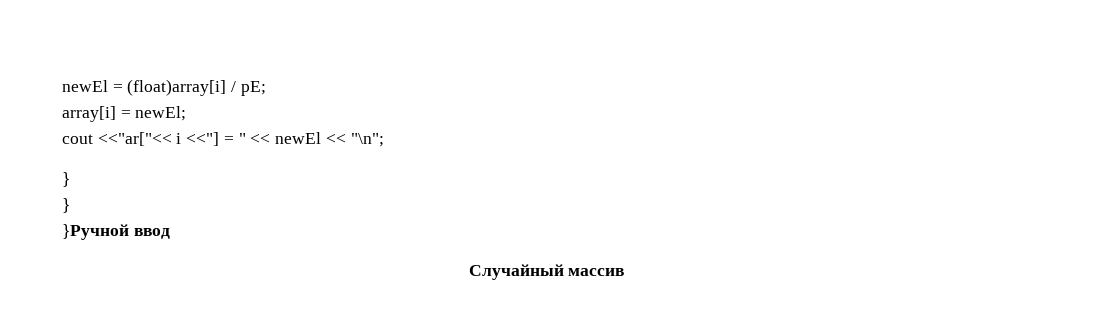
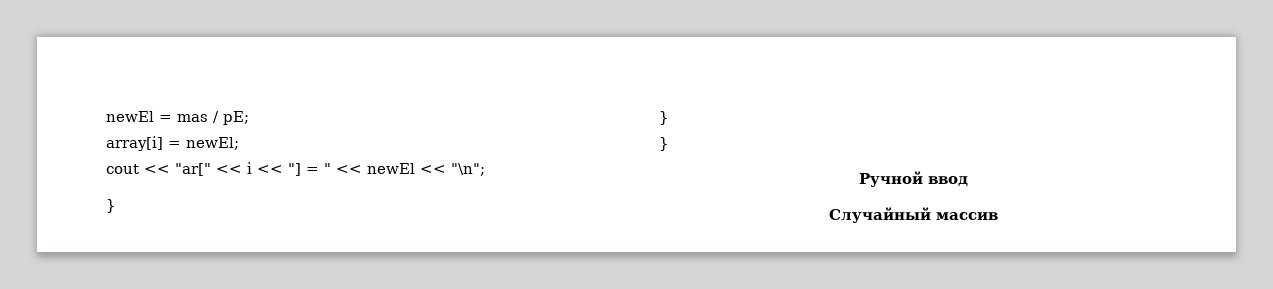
[127,79,227,96] (float)array[i] -> [177,114,208,122] mas
[97,132,220,146] <<"ar["<< i <<"] -> [144,162,301,176] << "ar[" << i << "]
[62,224,129,240] }Ручной -> [659,137,669,151] [858,171,923,187] } // Ручной

